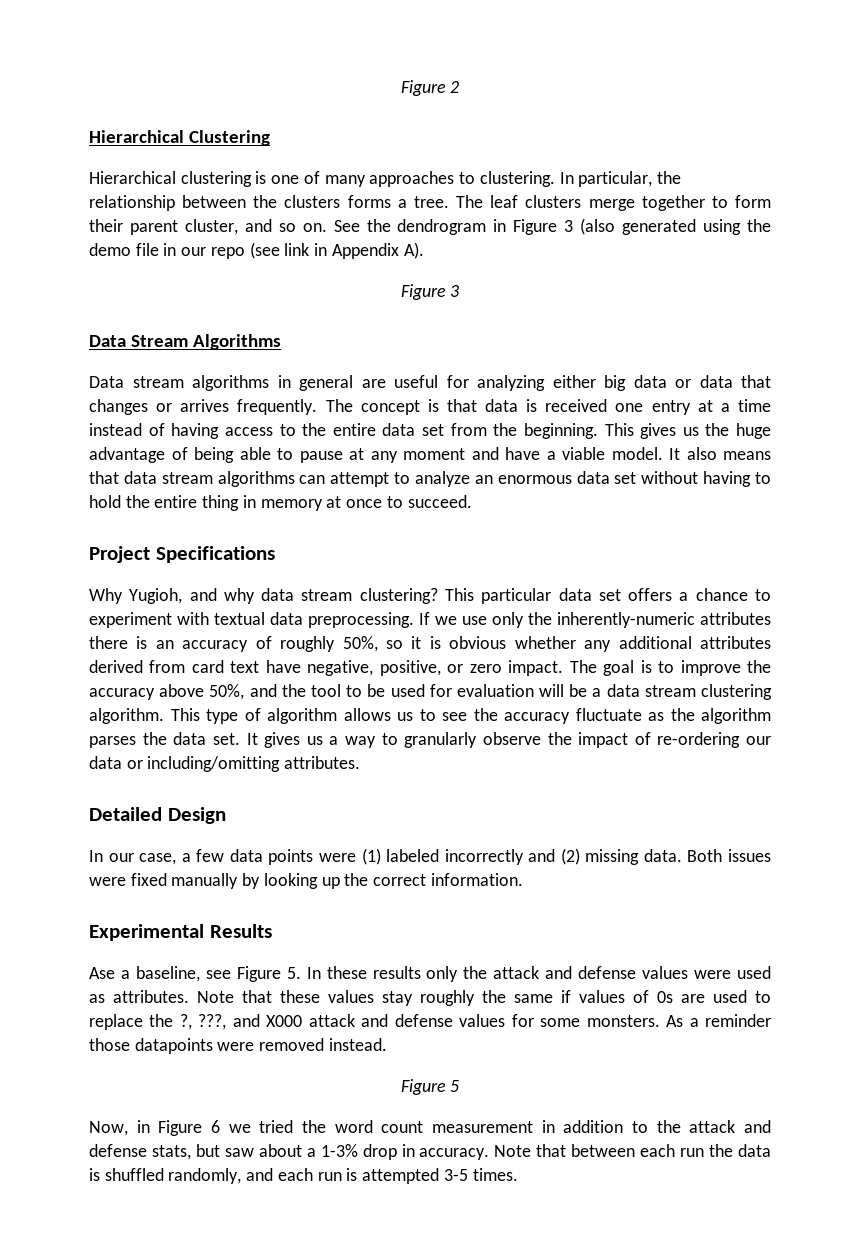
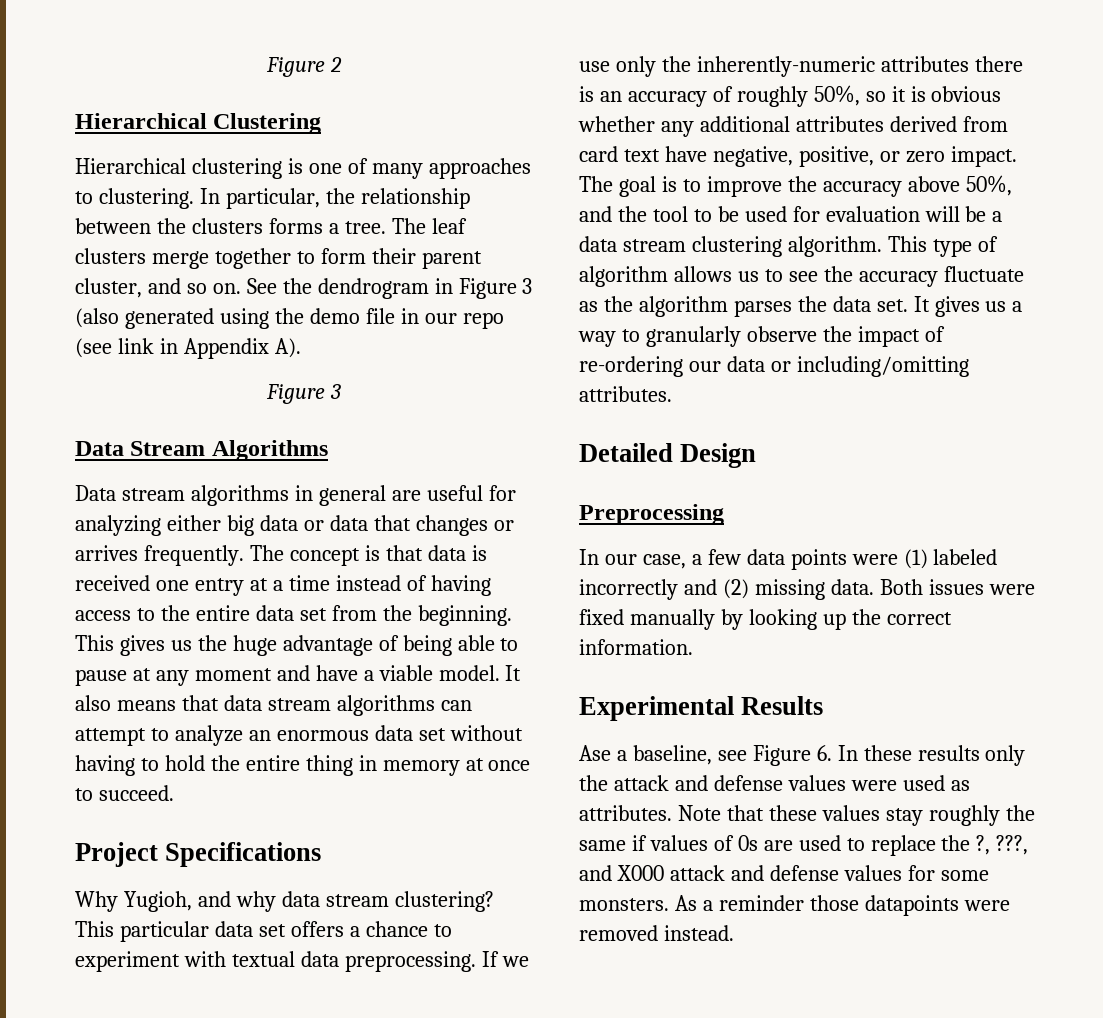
(226, 815) none -> [579,504,724,525] // Preprocessing
[286,967,301,979] 5. -> [816,745,832,761] 6.
[400,1079,460,1095] [89,1120,771,1136] [89,1144,771,1160] [89,1168,518,1184] // Figure 5 // Now, in Figure 6 we tried the word count measurement in addition to the attack and defense stats, but saw about a 1-3% drop in accuracy. Note that between each run the data is shuffled randomly, and each run is attempted 3-5 times. -> (734, 933) none

